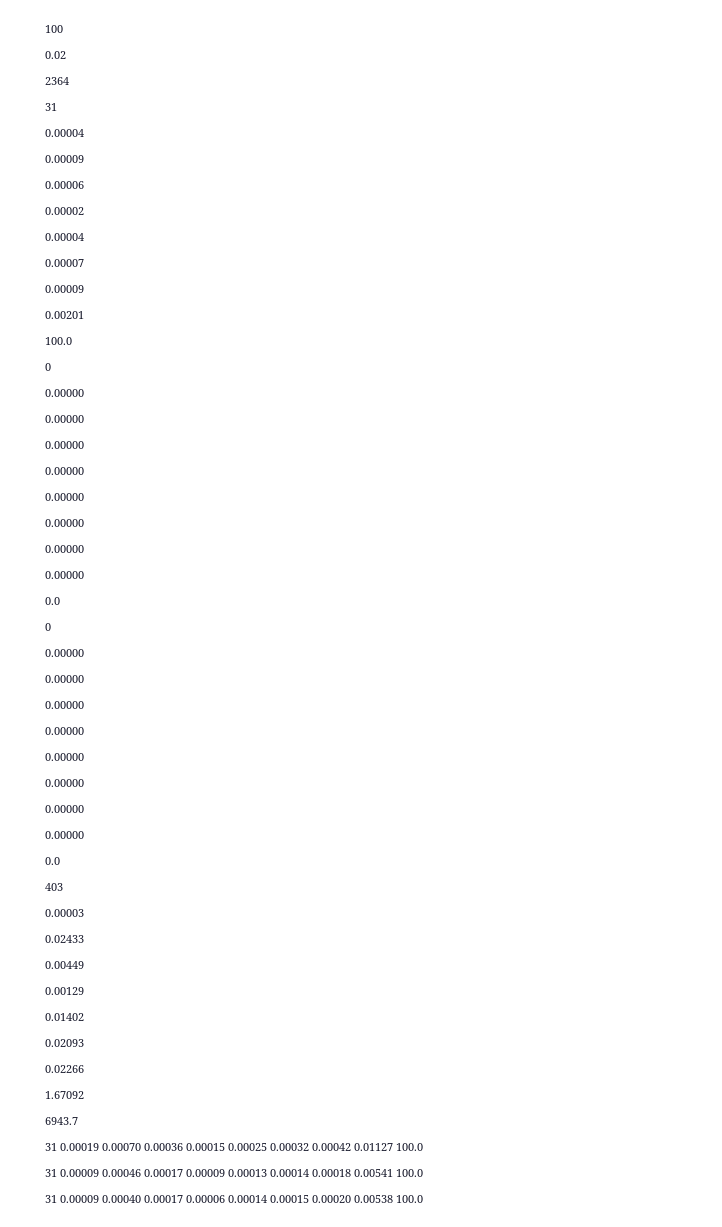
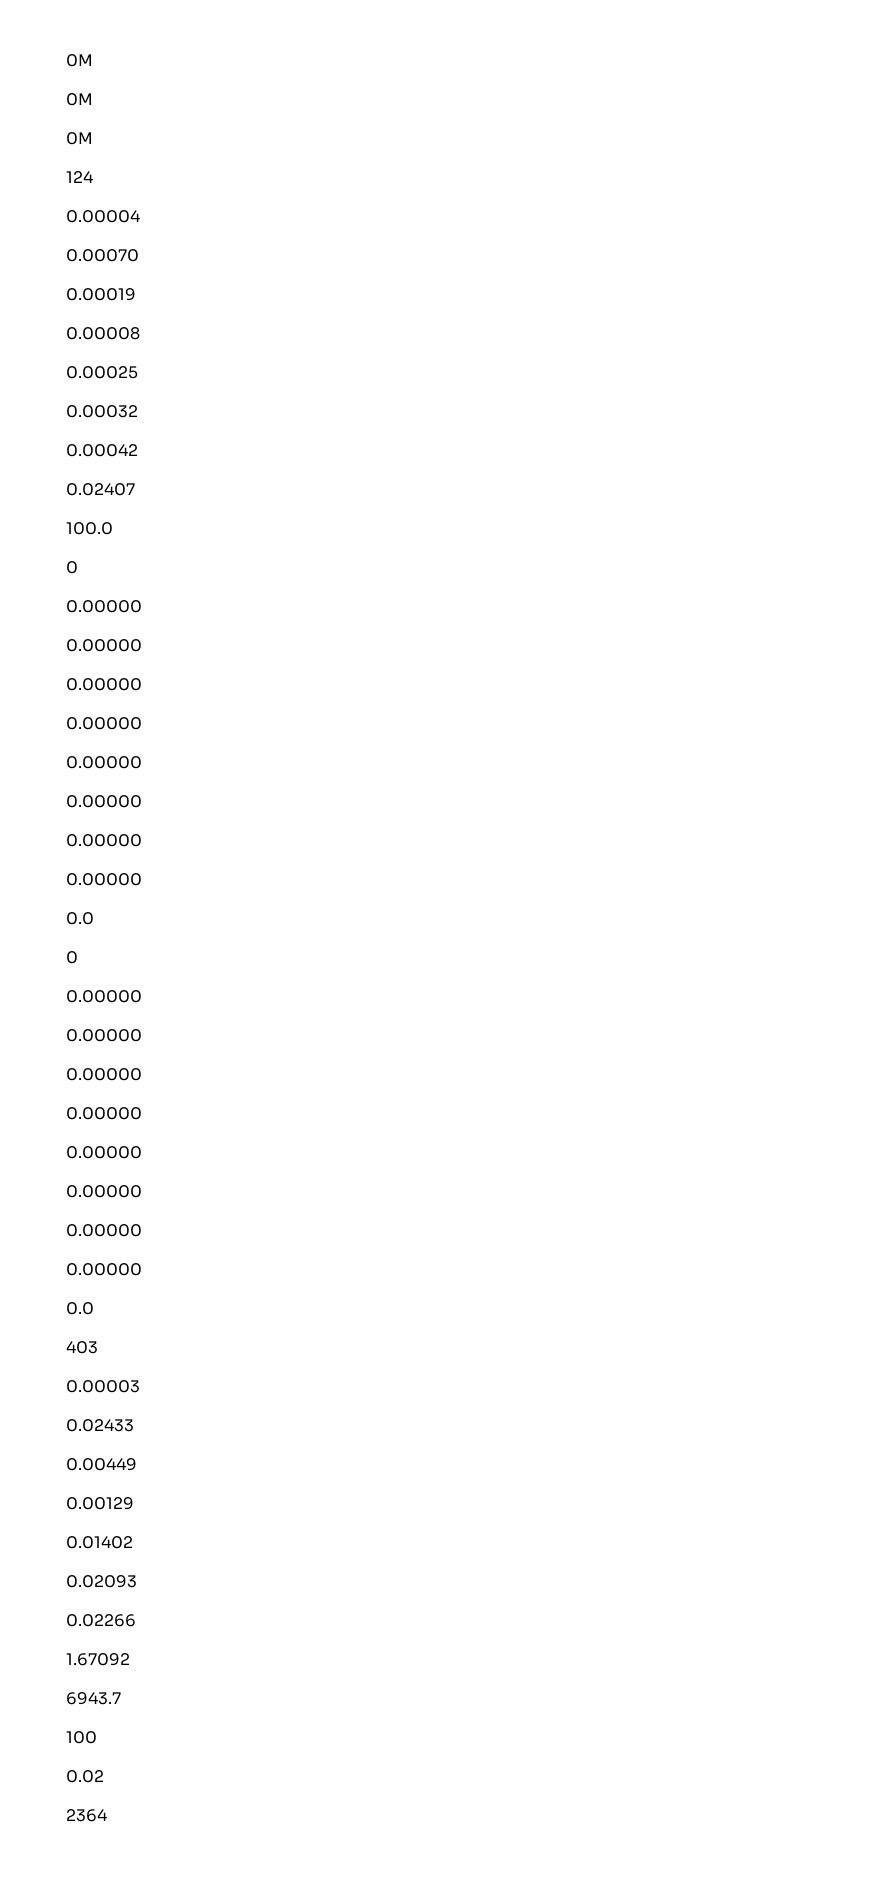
[45,25,63,33] [45,51,66,59] [45,77,69,85] [45,103,57,111] [45,129,84,137] [45,155,84,163] [45,181,84,189] [45,207,84,215] [45,233,84,241] [45,259,84,267] [45,285,84,293] [45,311,84,319] 100 // 0.02 // 2364 // 31 // 0.00004 // 0.00009 // 0.00006 // 0.00002 // 0.00004 // 0.00007 // 0.00009 // 0.00201 -> [66,54,93,67] [66,93,93,106] [66,132,93,145] [66,171,93,183] [66,210,140,223] [66,249,139,262] [66,288,136,301] [66,327,140,340] [66,366,138,379] [66,405,138,418] [66,444,138,457] [66,483,135,496] 0M // 0M // 0M // 124 // 0.00004 // 0.00070 // 0.00019 // 0.00008 // 0.00025 // 0.00032 // 0.00042 // 0.02407
[45,1143,423,1151] [45,1169,423,1177] [45,1195,423,1203] 31 0.00019 0.00070 0.00036 0.00015 0.00025 0.00032 0.00042 0.01127 100.0 // 31 0.00009 0.00046 0.00017 0.00009 0.00013 0.00014 0.00018 0.00541 100.0 // 31 0.00009 0.00040 0.00017 0.00006 0.00014 0.00015 0.00020 0.00538 100.0 -> [66,1731,97,1744] [66,1770,104,1783] [66,1809,107,1822] 100 // 0.02 // 2364

